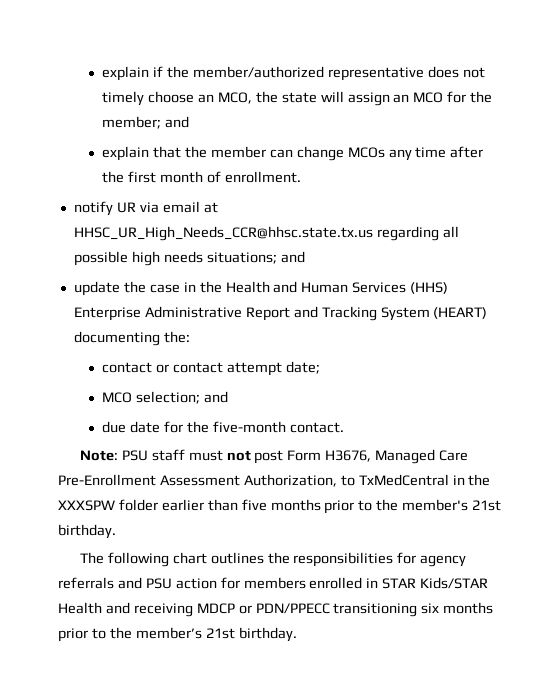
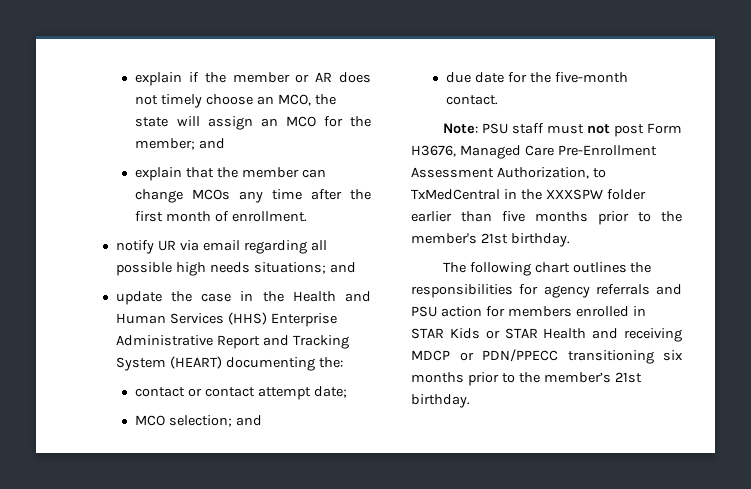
[192,66,424,81] member/authorized representative -> [232,72,333,83] member or AR
[203,202,218,213] [73,226,373,241] at HHSC_UR_High_Needs_CCR@hhsc.state.tx.us -> (240, 245) none
[420,577,489,589] Kids/STAR -> [449,328,538,339] Kids or STAR

